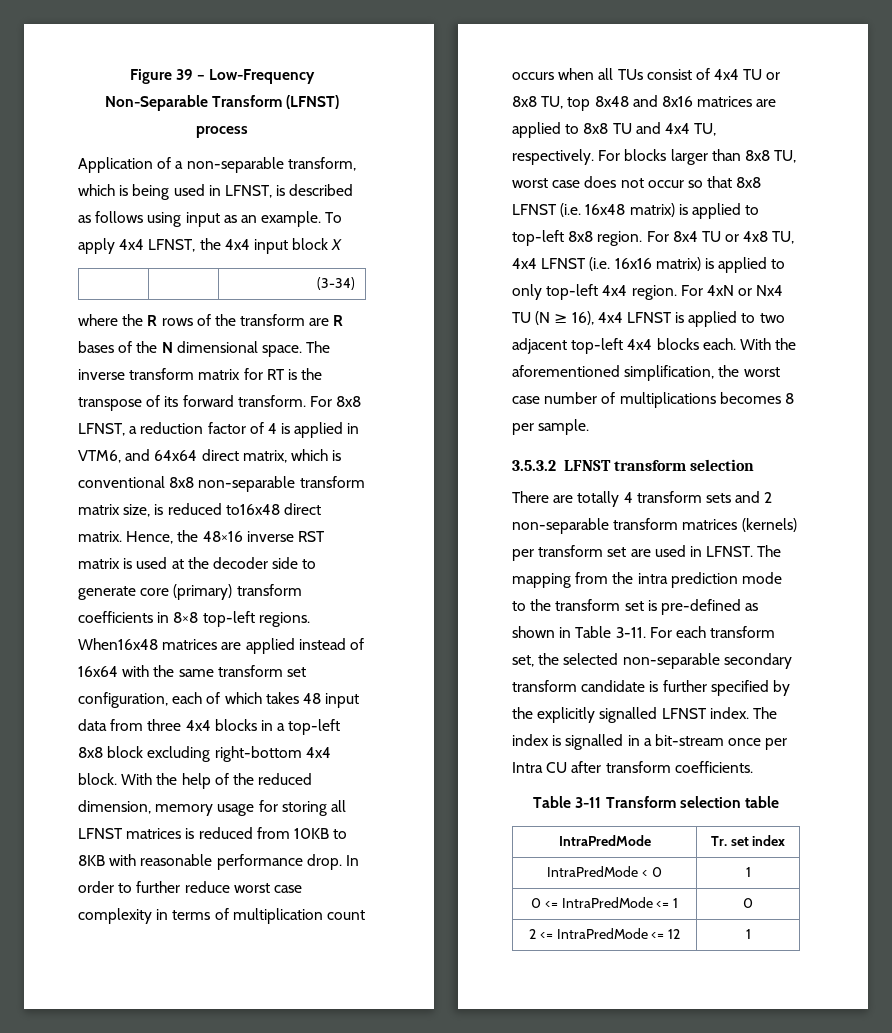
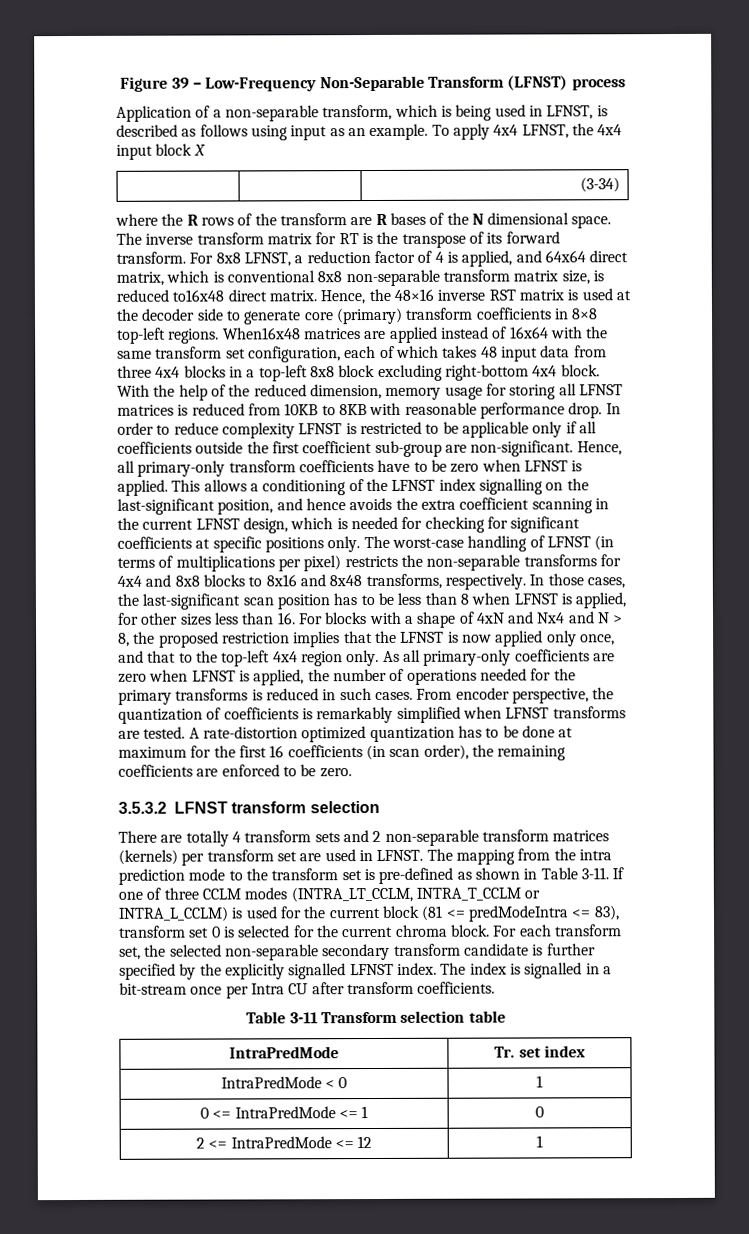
[294,422,360,438] [78,450,121,463] applied in VTM6, -> [461,250,513,267] applied,
[136,881,302,893] [78,908,365,924] [512,68,781,80] [512,95,777,111] [512,122,717,138] [512,149,797,165] [512,176,762,188] [512,203,760,219] [512,230,795,246] [512,257,786,273] [512,284,784,300] [512,311,785,327] [512,338,797,354] [512,365,780,381] [512,392,794,408] [512,419,590,435] further reduce worst case complexity in terms of multiplication count occurs when all TUs consist of 4x4 TU or 8x8 TU, top 8x48 and 8x16 matrices are applied to 8x8 TU and 4x4 TU, respectively. For blocks larger than 8x8 TU, worst case does not occur so that 8x8 LFNST (i.e. 16x48 matrix) is applied to top-left 8x8 region. For 8x4 TU or 4x8 TU, 4x4 LFNST (i.e. 16x16 matrix) is applied to only top-left 4x4 region. For 4xN or Nx4 TU (N ≥ 16), 4x4 LFNST is applied to two adjacent top-left 4x4 blocks each. With the aforementioned simplification, the worst case number of multiplications becomes 8 per sample. -> [173,421,597,439] [117,440,622,457] [117,459,583,477] [117,478,589,496] [117,497,609,515] [117,516,581,534] [117,535,615,553] [117,554,621,572] [117,573,625,590] [117,592,627,610] [117,611,624,628] [118,630,615,648] [118,649,615,667] [118,668,576,686] [118,687,615,705] [118,706,626,724] [118,725,574,743] [118,744,567,761] [118,764,352,778] reduce complexity LFNST is restricted to be applicable only if all coefficients outside the first coefficient sub-group are non-significant. Hence, all primary-only transform coefficients have to be zero when LFNST is applied. This allows a conditioning of the LFNST index signalling on the last-significant position, and hence avoids the extra coefficient scanning in the current LFNST design, which is needed for checking for significant coefficients at specific positions only. The worst-case handling of LFNST (in terms of multiplications per pixel) restricts the non-separable transforms for 4x4 and 8x8 blocks to 8x16 and 8x48 transforms, respectively. In those cases, the last-significant scan position has to be less than 8 when LFNST is applied, for other sizes less than 16. For blocks with a shape of 4xN and Nx4 and N > 8, the proposed restriction implies that the LFNST is now applied only once, and that to the top-left 4x4 region only. As all primary-only coefficients are zero when LFNST is applied, the number of operations needed for the primary transforms is reduced in such cases. From encoder perspective, the quantization of coefficients is remarkably simplified when LFNST transforms are tested. A rate-distortion optimized quantization has to be done at maximum for the first 16 coefficients (in scan order), the remaining coefficients are enforced to be zero.
(646, 632) none -> [612,867,625,880] [118,886,541,903] [118,905,620,922] [119,924,490,938] If one of three CCLM modes (INTRA_LT_CCLM, INTRA_T_CCLM or INTRA_L_CCLM) is used for the current block (81 <= predModeIntra <= 83), transform set 0 is selected for the current chroma block.

